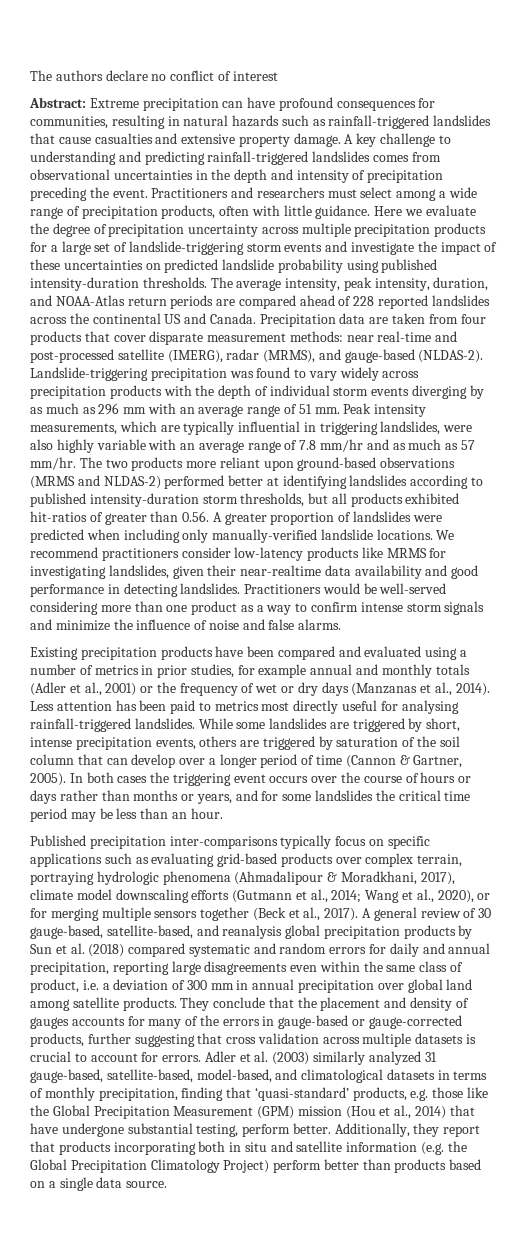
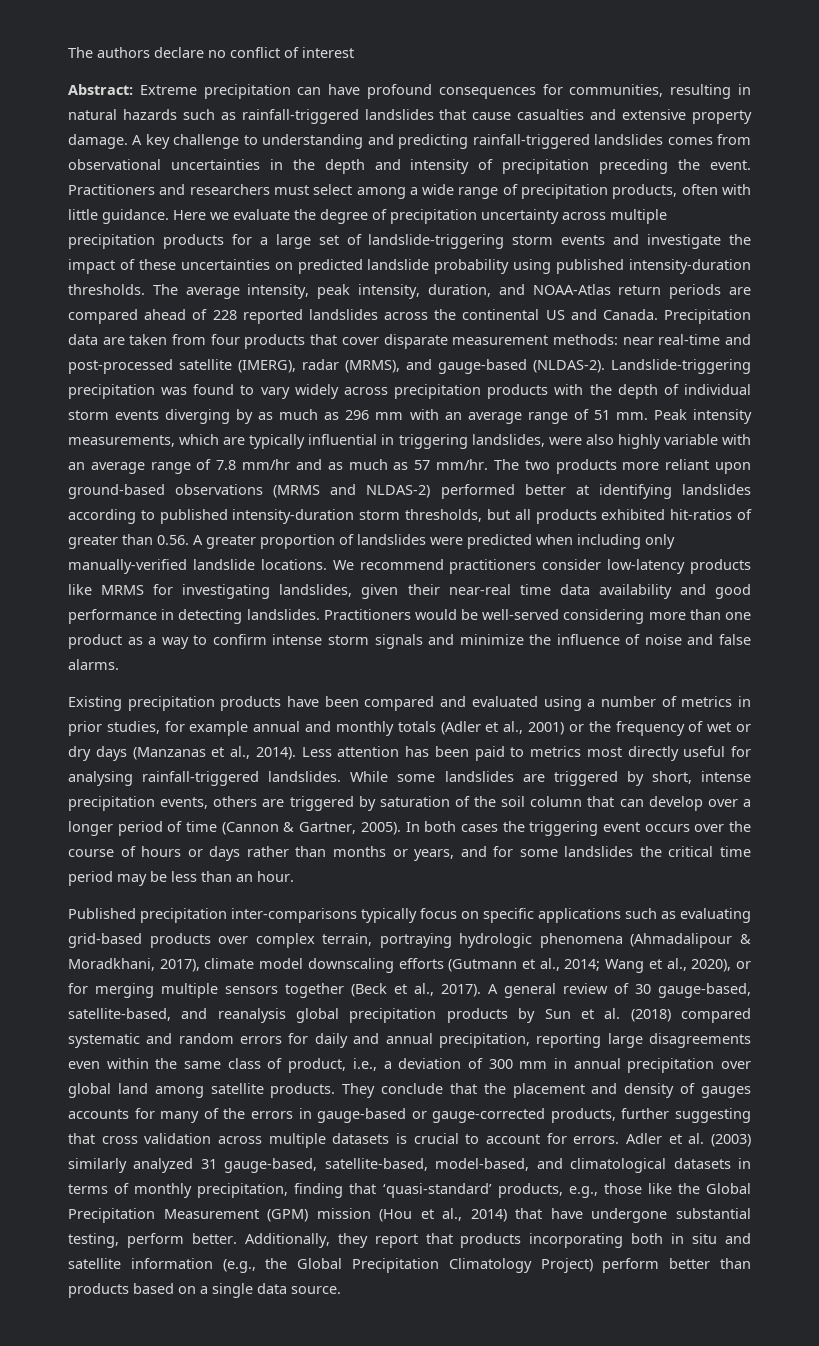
[240,565,322,576] near-realtime -> [448,584,551,595] near-real time
[82,980,99,990] i.e. -> [352,1058,377,1071] i.e.,
[410,1089,429,1101] e.g. -> [568,1186,598,1198] e.g.,
[421,1142,445,1155] (e.g. -> [222,1259,256,1273] (e.g.,

